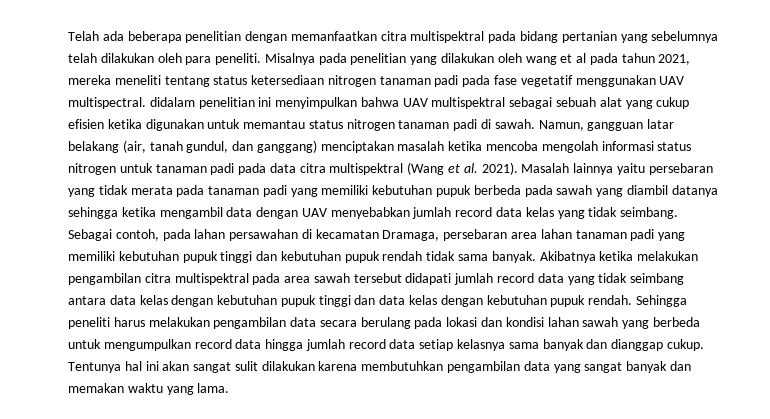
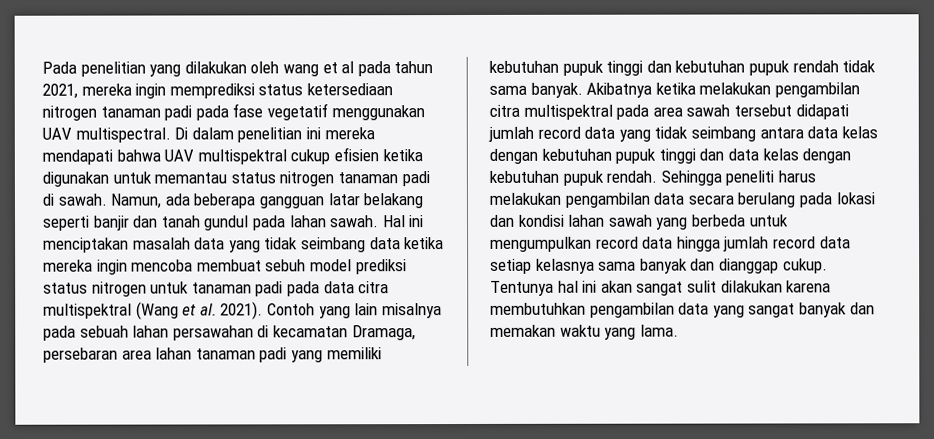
[68,31,719,43] [68,53,347,65] Telah ada beberapa penelitian dengan memanfaatkan citra multispektral pada bidang pertanian yang sebelumnya telah dilakukan oleh para peneliti. Misalnya pada -> [42,61,77,74] Pada
[114,75,210,87] meneliti tentang -> [135,83,255,99] ingin memprediksi
[149,97,653,109] didalam penelitian ini menyimpulkan bahwa UAV multispektral sebagai sebuah alat yang -> [174,127,375,143] [42,149,287,165] Di dalam penelitian ini mereka mendapati bahwa UAV multispektral
(584, 125) none -> [164,193,256,209] ada beberapa
[122,140,654,153] (air, tanah gundul, dan ganggang) menciptakan masalah ketika mencoba mengolah informasi -> [42,215,425,231] [43,237,445,253] [43,259,407,275] seperti banjir dan tanah gundul pada lahan sawah. Hal ini menciptakan masalah data yang tidak seimbang data ketika mereka ingin mencoba membuat sebuh model prediksi
[521,163,713,175] [68,185,718,197] [68,207,679,219] [68,229,191,241] Masalah lainnya yaitu persebaran yang tidak merata pada tanaman padi yang memiliki kebutuhan pupuk berbeda pada sawah yang diambil datanya sehingga ketika mengambil data dengan UAV menyebabkan jumlah record data kelas yang tidak seimbang. Sebagai contoh, pada -> [266,303,442,319] [43,325,129,341] Contoh yang lain misalnya pada sebuah

